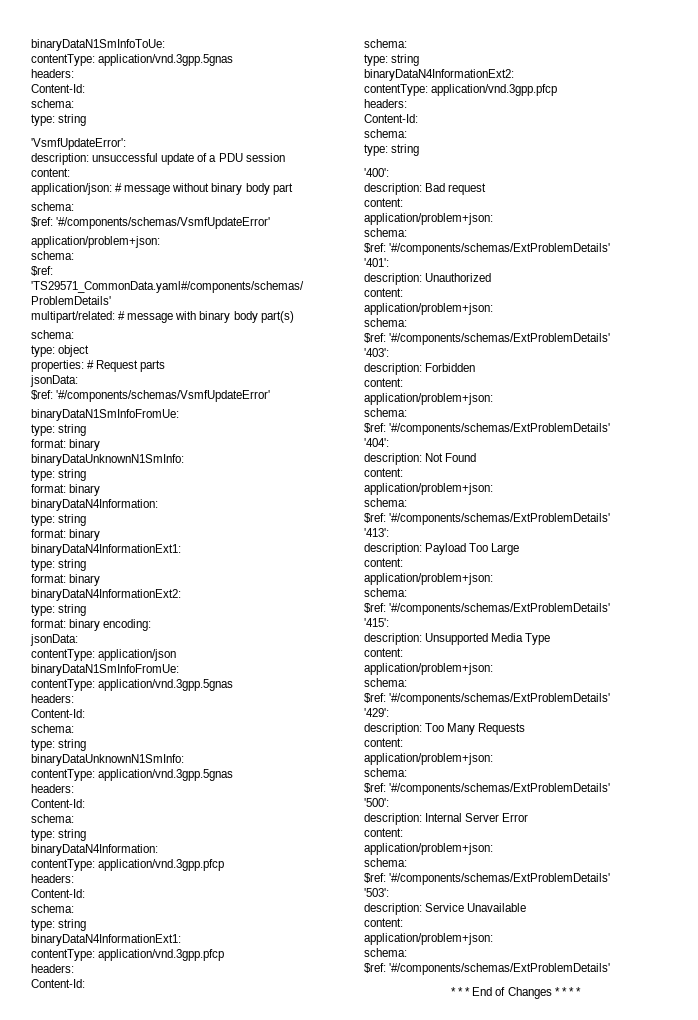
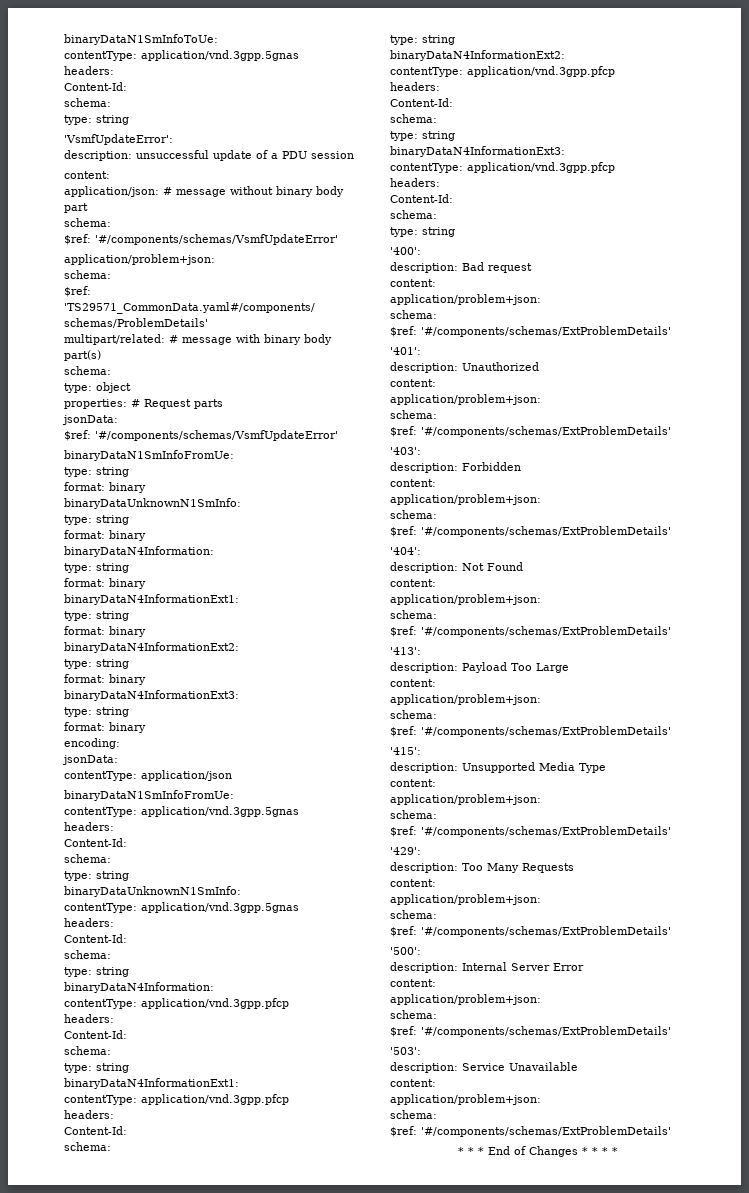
(101, 625) none -> [64,690,239,701] [64,707,129,717] [64,722,146,733] // binaryDataN4InformationExt3: // type: string // format: binary //
(420, 150) none -> [390,146,565,157] [390,162,615,173] [390,178,440,187] [390,194,453,203] [390,210,437,219] [390,227,455,237] // binaryDataN4InformationExt3: // contentType: application/vnd.3gpp.pfcp // headers: // Content-Id: // schema: // type: string

